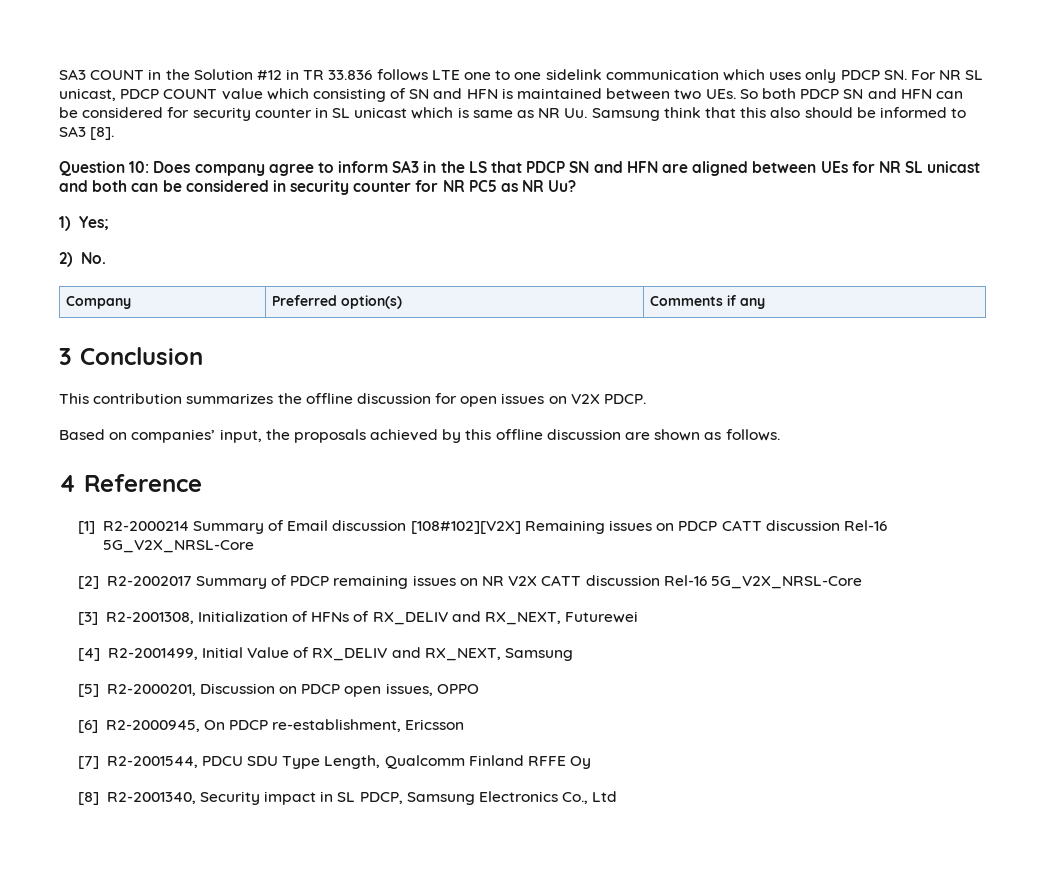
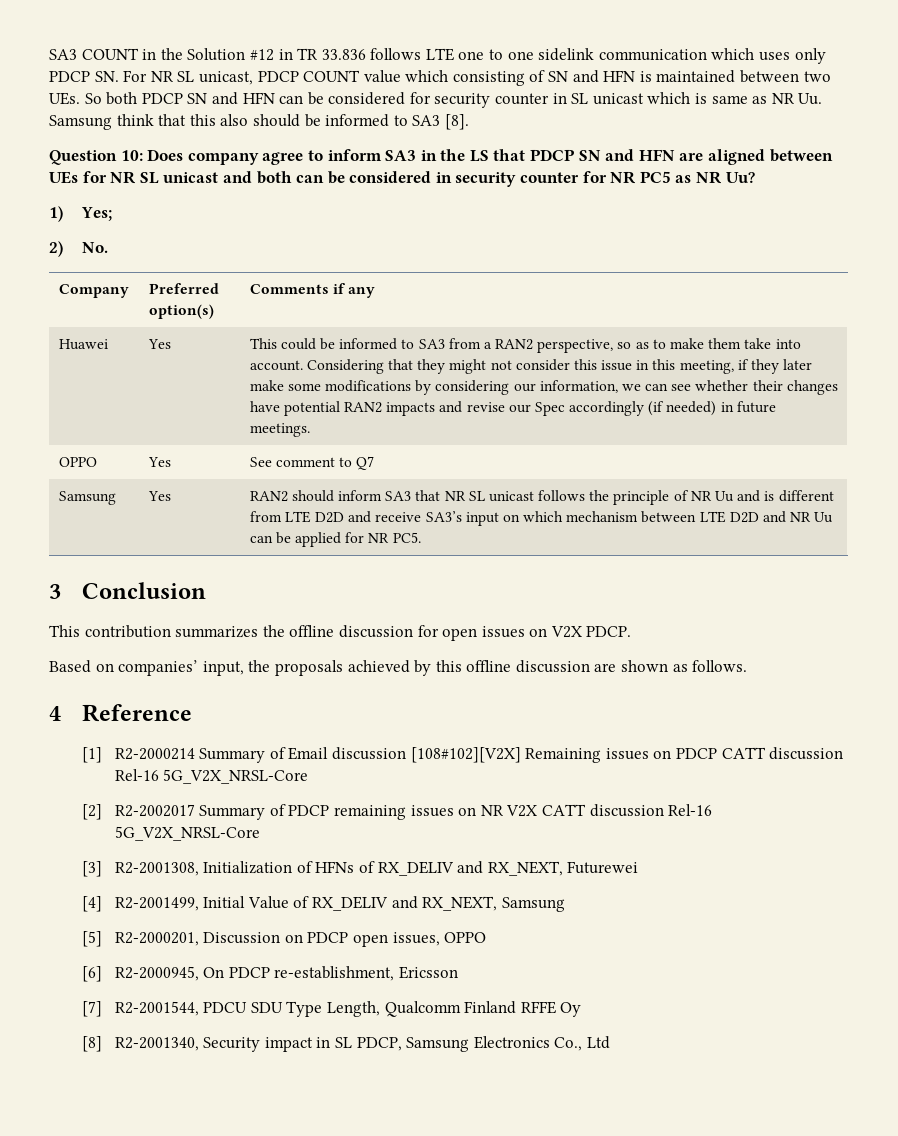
(765, 303) none -> [58,339,108,350] [147,339,171,349] [249,338,801,353] [249,359,813,374] [249,380,838,395] [249,401,776,416] [249,423,310,437] [58,457,97,467] [147,457,171,467] [249,456,375,470] [58,491,116,505] [147,491,171,501] [249,490,834,505] [249,511,834,526] [249,532,421,547] // Huawei | Yes | This could be informed to SA3 from a RAN2 perspective, so as to make them take into account. Considering that they might not consider this issue in this meeting, if they later make some modifications by considering our information, we can see whether their changes have potential RAN2 impacts and revise our Spec accordingly (if needed) in future meetings. // OPPO | Yes | See comment to Q7 // Samsung | Yes | RAN2 should inform SA3 that NR SL unicast follows the principle of NR Uu and is different from LTE D2D and receive SA3’s input on which mechanism between LTE D2D and NR Uu can be applied for NR PC5.

